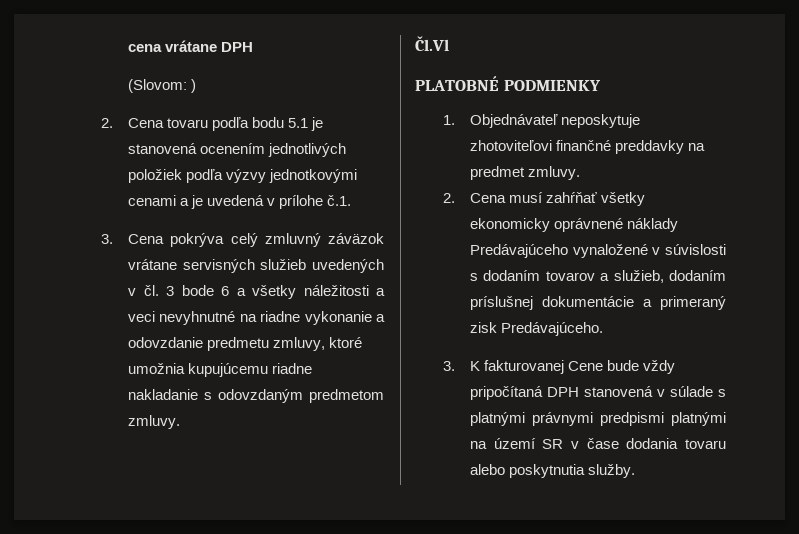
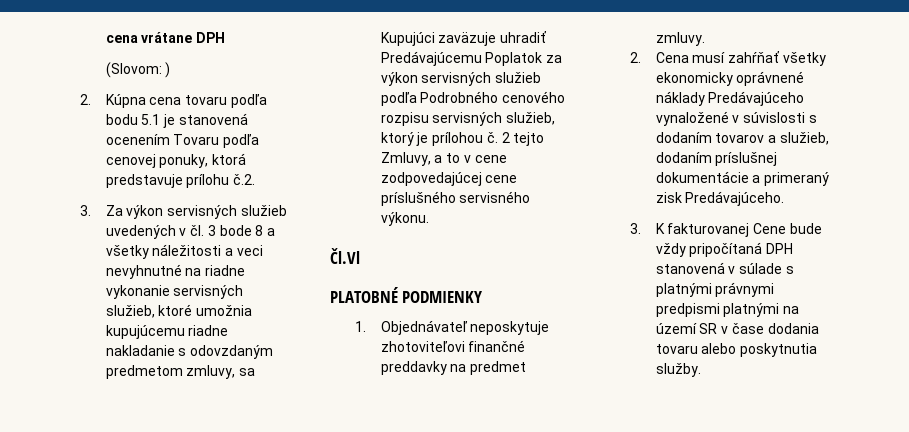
[128,118,165,128] Cena -> [105,94,182,108] Kúpna cena
[268,143,347,157] [128,169,358,183] [128,195,352,209] [100,233,384,247] [128,259,178,270] jednotlivých položiek podľa výzvy jednotkovými cenami a je uvedená v prílohe č.1. // 3. Cena pokrýva celý zmluvný záväzok vrátane -> [173,134,260,148] [105,153,247,168] [105,174,256,188] [80,205,164,219] Tovaru podľa cenovej ponuky, ktorá predstavuje prílohu č.2. // 3. Za výkon
[221,286,230,296] 6 -> [255,225,264,236] 8
[376,314,386,322] [128,337,326,351] a odovzdanie predmetu zmluvy, -> [173,285,244,299] [105,305,155,318] servisných služieb,
[128,415,181,429] zmluvy. -> [186,365,256,379] [380,31,548,46] [380,51,563,66] [380,72,542,86] [380,91,566,106] [380,112,556,126] [380,132,545,146] [380,152,507,166] [380,172,518,186] [380,191,531,206] [380,212,429,226] zmluvy, sa Kupujúci zaväzuje uhradiť Predávajúcemu Poplatok za výkon servisných služieb podľa Podrobného cenového rozpisu servisných služieb, ktorý je prílohou č. 2 tejto Zmluvy, a to v cene zodpovedajúcej cene príslušného servisného výkonu.

